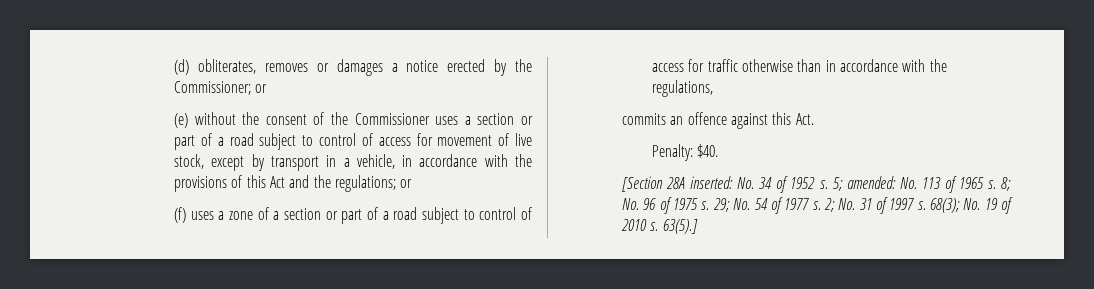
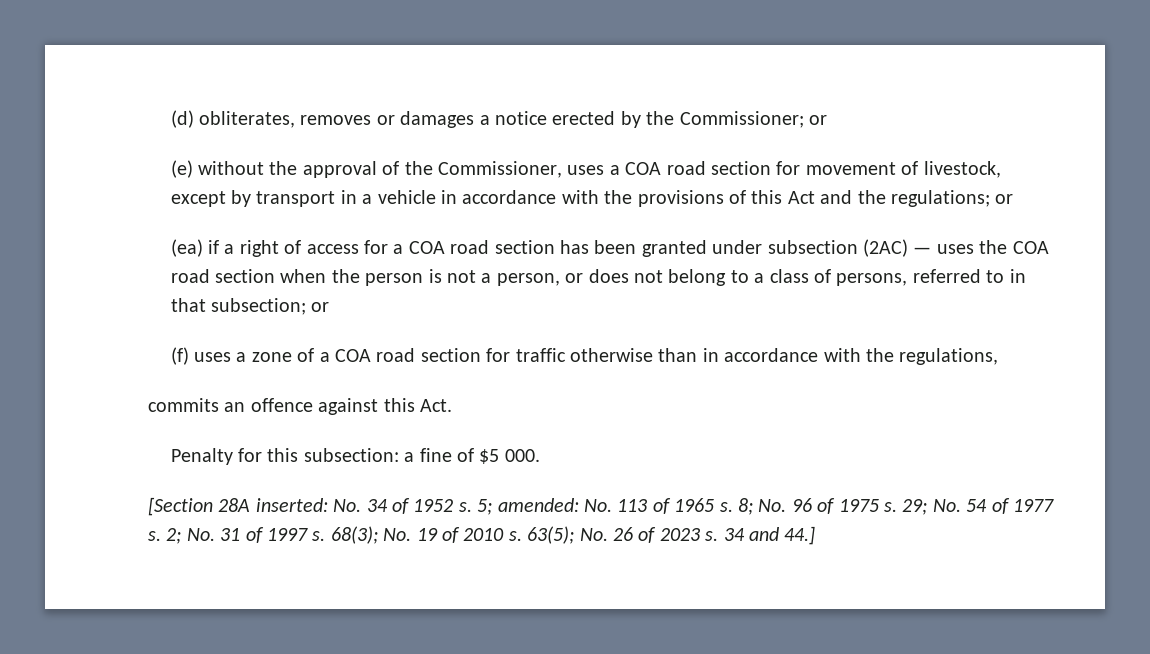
[265,114,307,125] consent -> [302,161,377,178] approval
[354,113,533,125] [174,133,411,150] Commissioner uses a section or part of a road subject to control of access -> [438,161,772,178] Commissioner, uses a COA road section
[515,133,532,146] [174,154,205,169] live stock, -> [923,161,1001,178] livestock,
[356,154,395,169] vehicle, -> [377,190,436,204] vehicle
(413, 183) none -> [170,239,1049,257] [170,269,1026,286] [170,298,330,315] // (ea) if a right of access for a COA road section has been granted under subsection (2AC) — uses the COA road section when the person is not a person, or does not belong to a class of persons, referred to in that subsection; or
[284,207,533,224] [652,63,685,72] section or part of a road subject to control of access -> [335,348,481,362] COA road section
[652,144,719,161] Penalty: $40. -> [170,448,540,465] Penalty for this subsection: a fine of $5 000.
[662,219,698,234] 63(5).] -> [527,526,816,545] 63(5); No. 26 of 2023 s. 34 and 44.]

